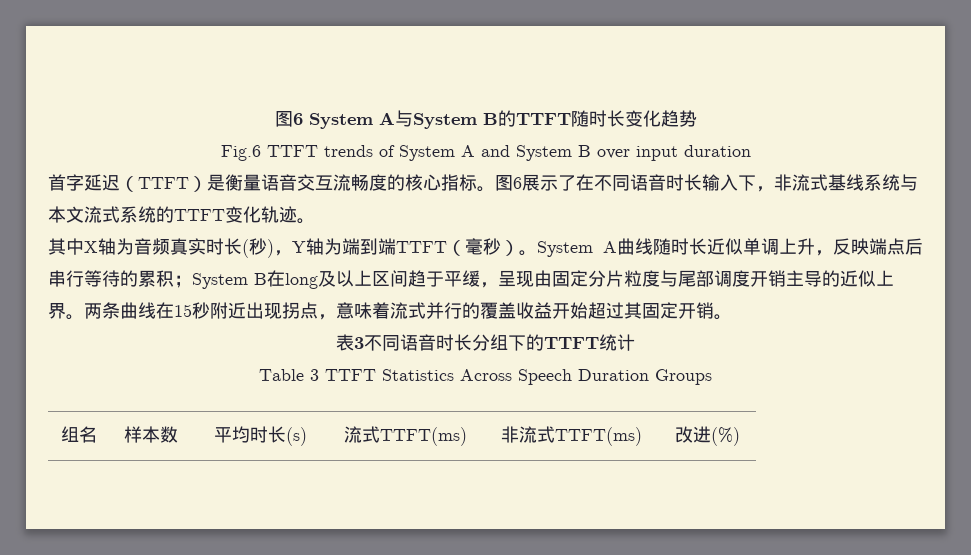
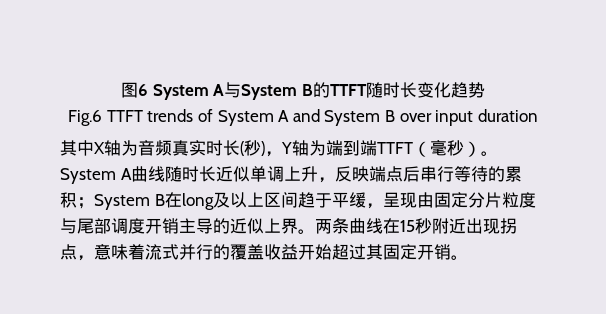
[48,174,918,192] [48,206,315,224] // 首字延迟（TTFT）是衡量语音交互流畅度的核心指标。图6展示了在不同语音时长输入下，非流式基线系统与本文流式系统的TTFT变化轨迹。 -> (538, 115) none
[336,334,635,351] [259,369,712,385] [60,426,97,443] [123,426,178,443] [214,426,307,446] [344,426,467,446] [500,426,642,446] [675,426,740,446] // 表3不同语音时长分组下的TTFT统计 // Table 3 TTFT Statistics Across Speech Duration Groups // 组名 | 样本数 | 平均时长(s) | 流式TTFT(ms) | 非流式TTFT(ms) | 改进(%) -> (468, 257) none

